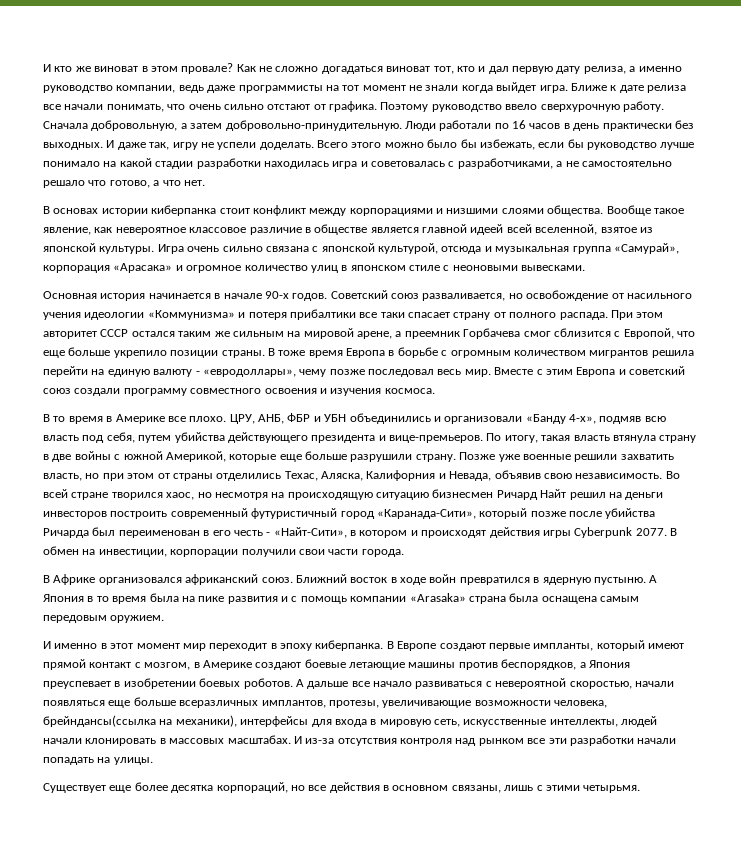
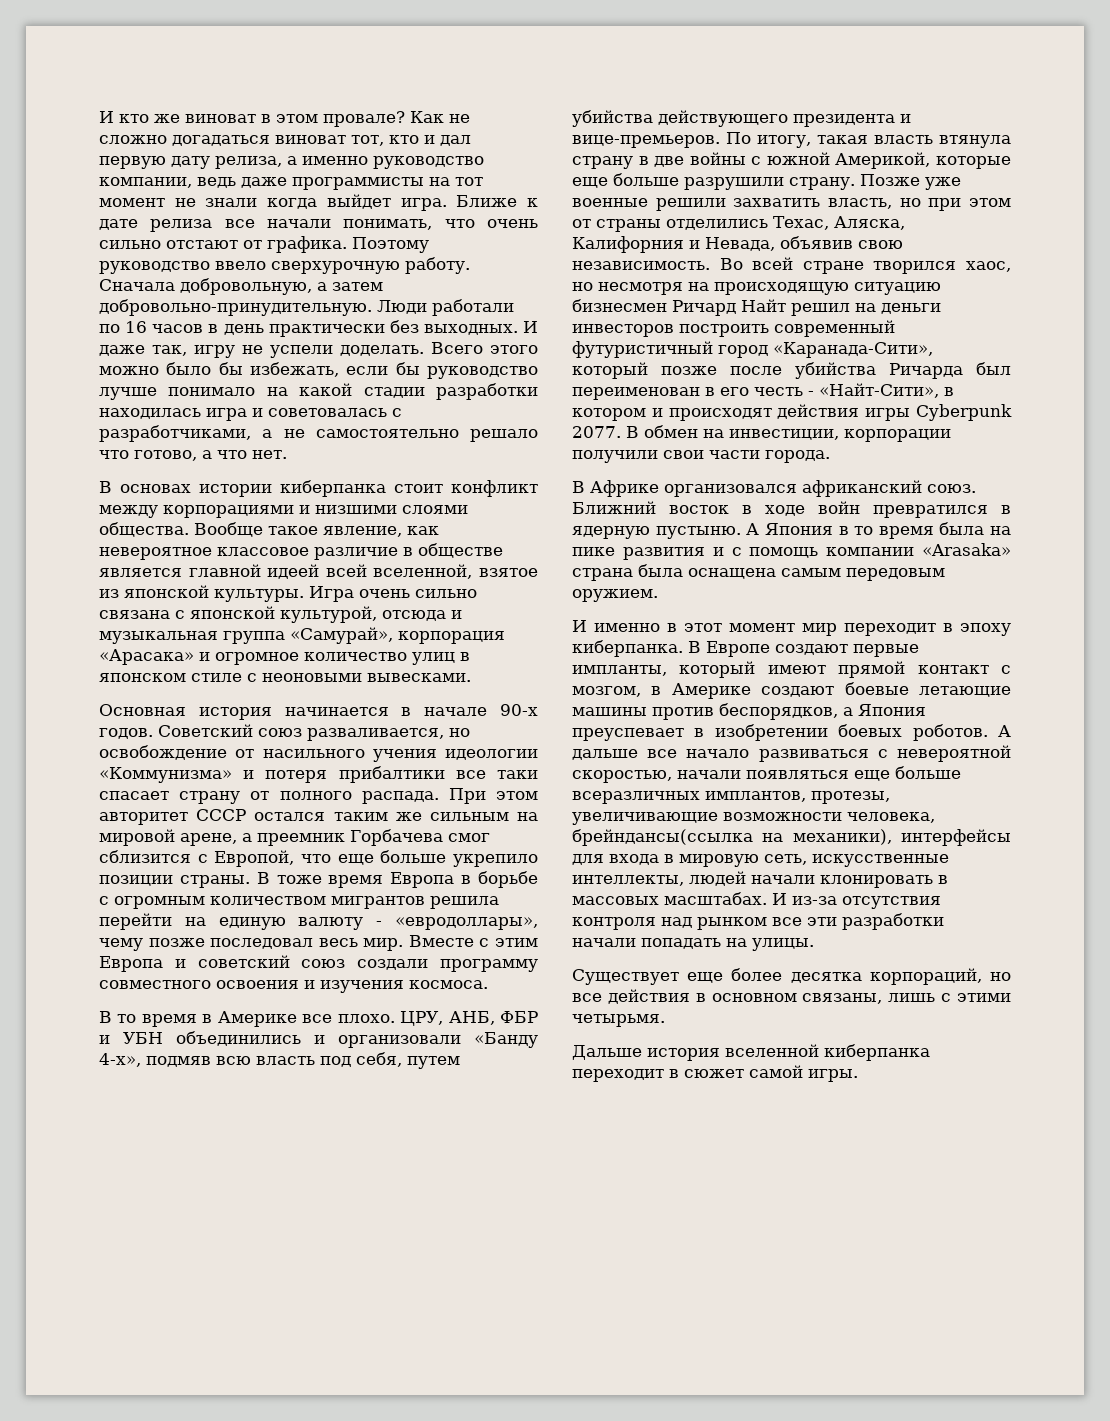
(641, 789) none -> [572,1044,930,1061] [572,1065,858,1082] // Дальше история вселенной киберпанка переходит в сюжет самой игры.

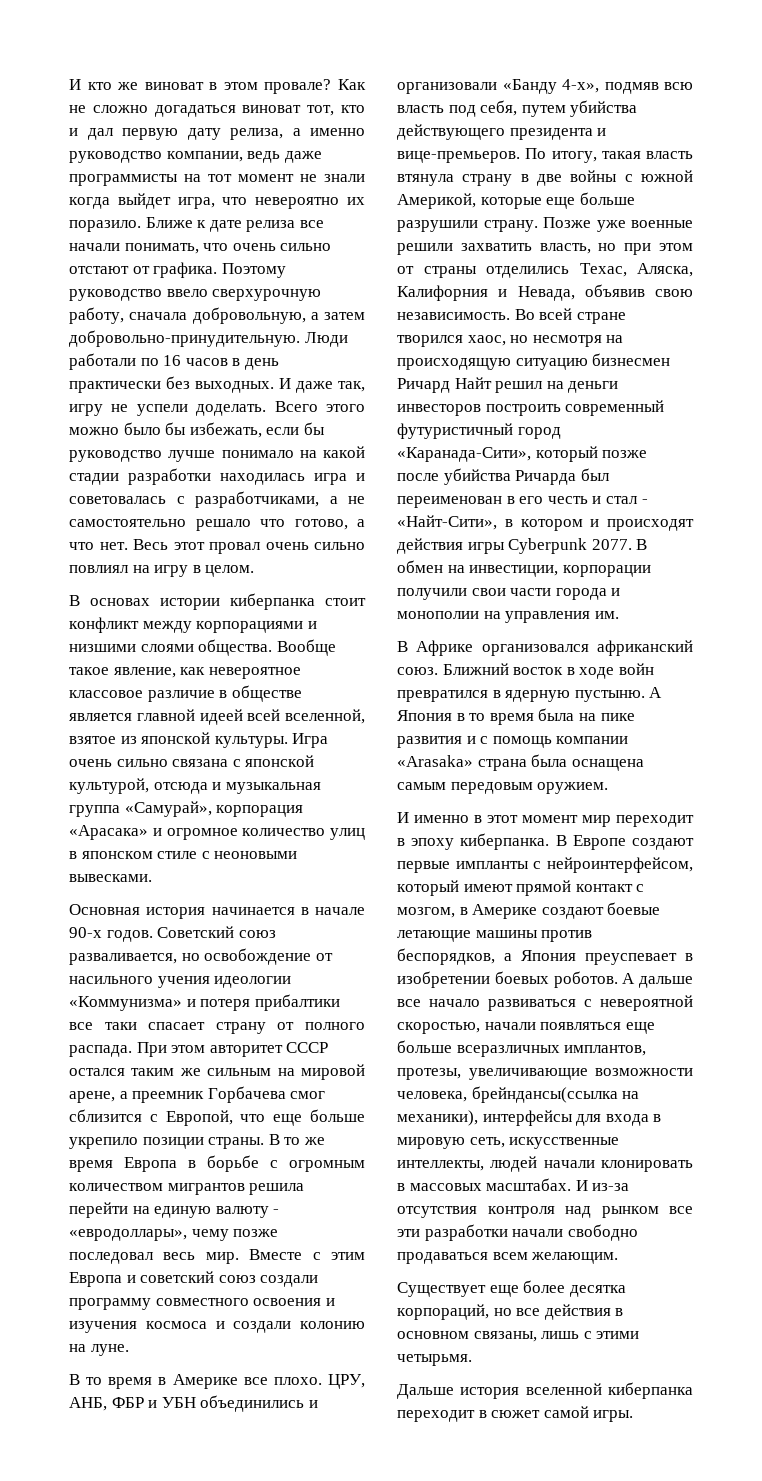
[400,198,447,211] игра. -> [177,197,366,209] [69,220,141,232] игра, что невероятно их поразило.
[405,257,470,274] [99,279,175,291] работу. Сначала -> [69,307,188,324] работу, сначала
(287, 454) none -> [133,539,365,554] [69,565,255,577] Весь этот провал очень сильно повлиял на игру в целом.
[276,875,322,884] тоже -> [284,1137,325,1145] то же
[409,980,488,989] космоса. -> [145,1321,365,1333] [69,1344,129,1356] космоса и создали колонию на луне.
(803, 391) none -> [592,496,638,504] и стал
[765,450,830,463] города. -> [555,588,621,600] [397,611,619,623] города и монополии на управления им.
[572,665,667,676] импланты, -> [455,857,693,873] импланты с нейроинтерфейсом,
[641,938,814,951] попадать на улицы. -> [567,1224,638,1241] [397,1252,619,1264] свободно продаваться всем желающим.

